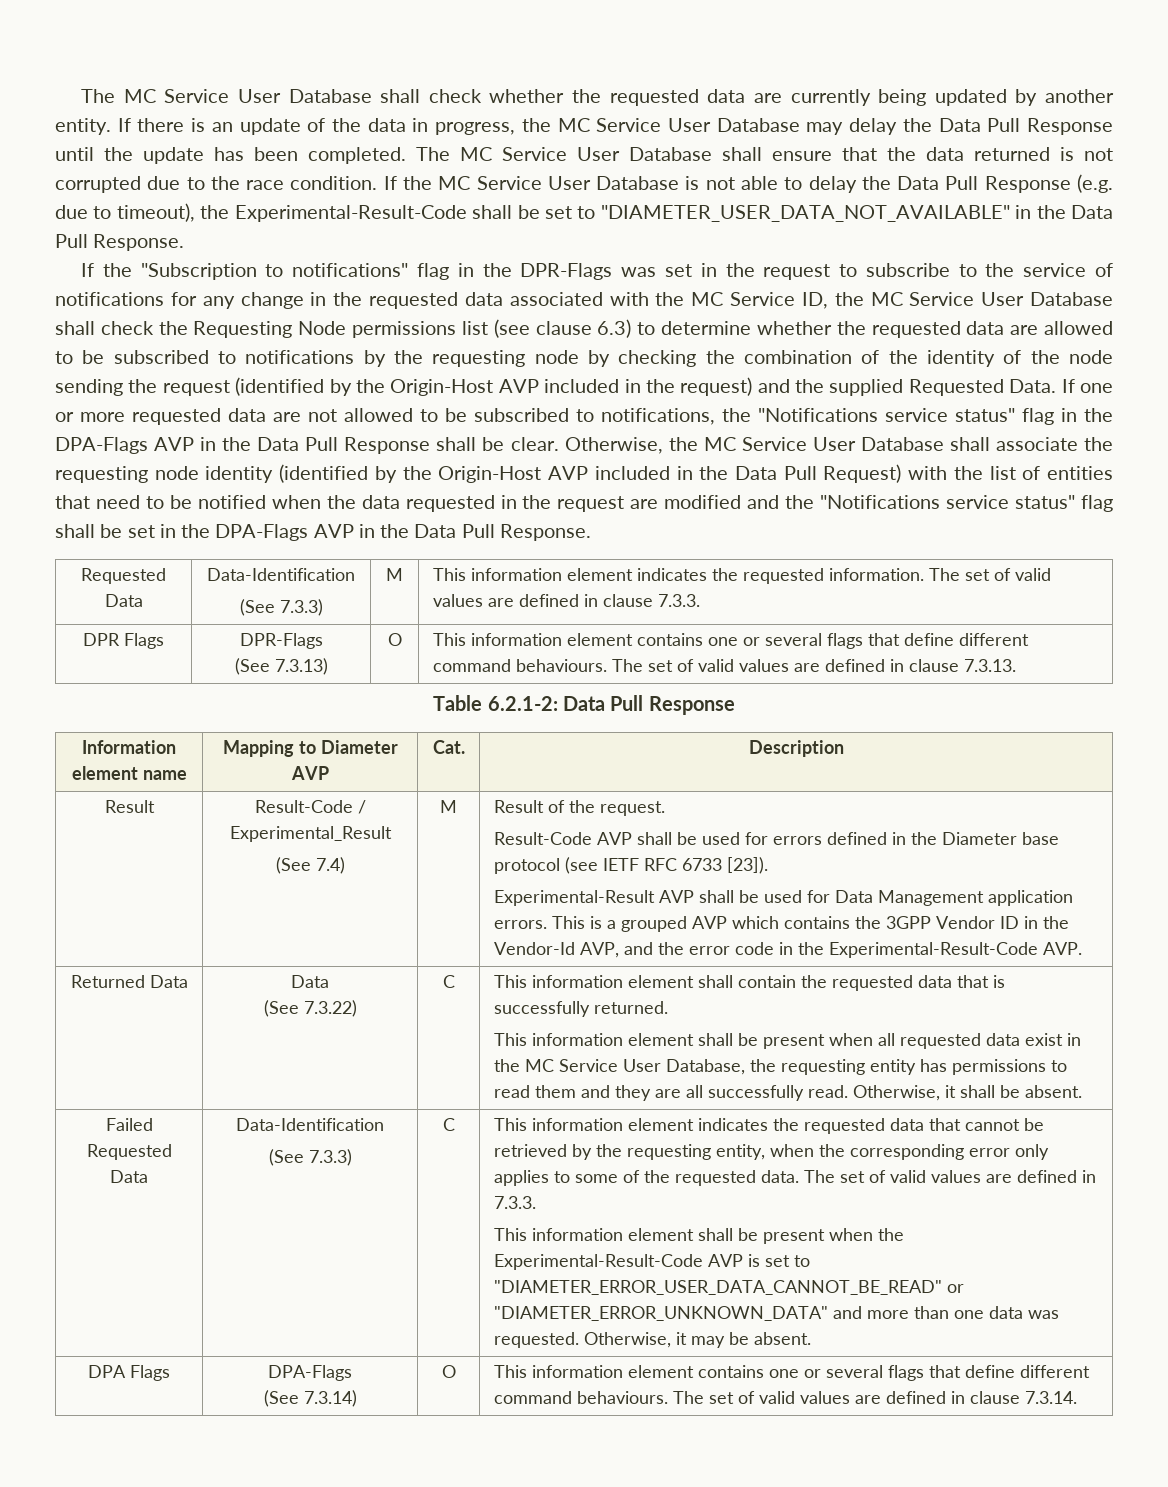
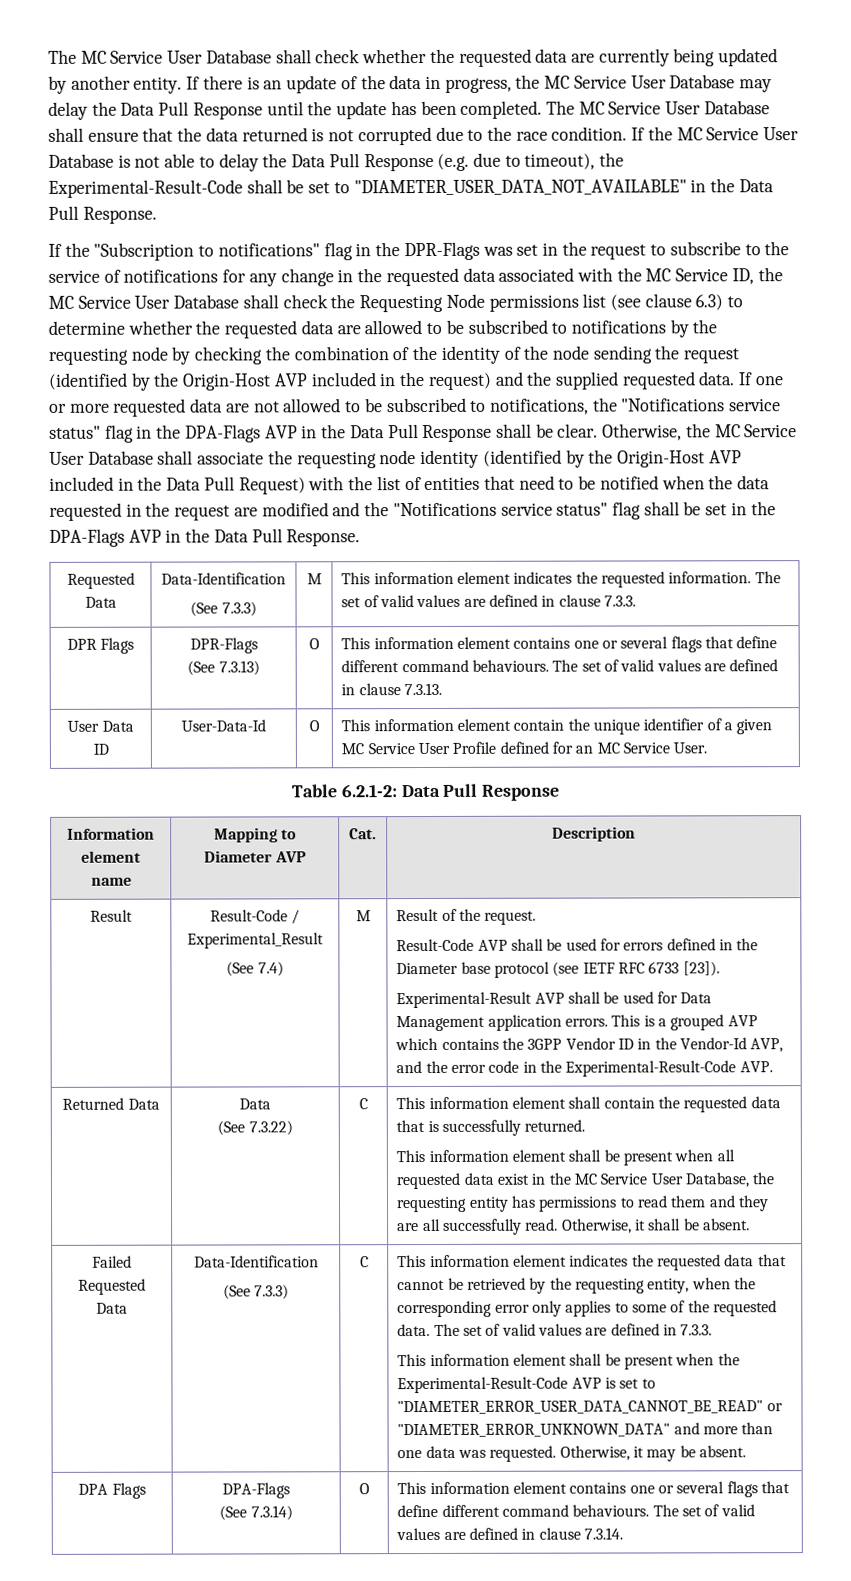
[908,379,1057,396] Requested Data. -> [621,371,736,390] requested data.
(1016, 665) none -> [67,720,134,732] [92,743,109,755] [181,719,266,732] [308,720,320,732] [341,718,773,735] [341,741,708,755] // User Data ID | User-Data-Id | O | This information element contain the unique identifier of a given MC Service User Profile defined for an MC Service User.

